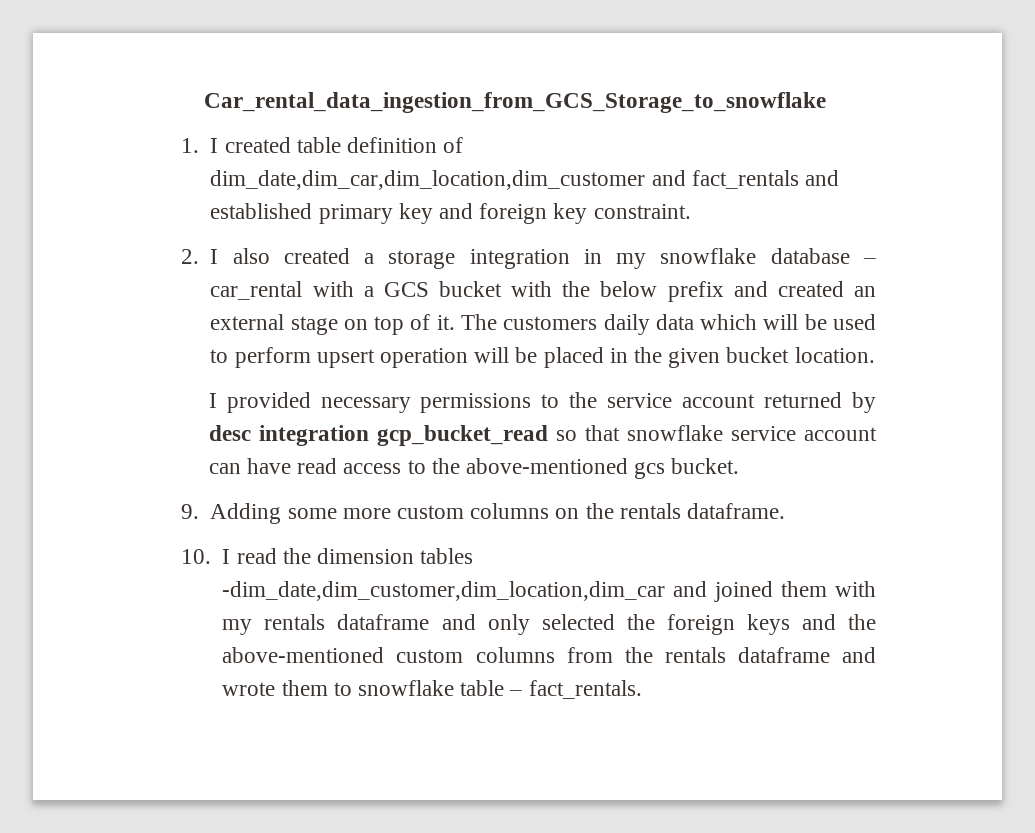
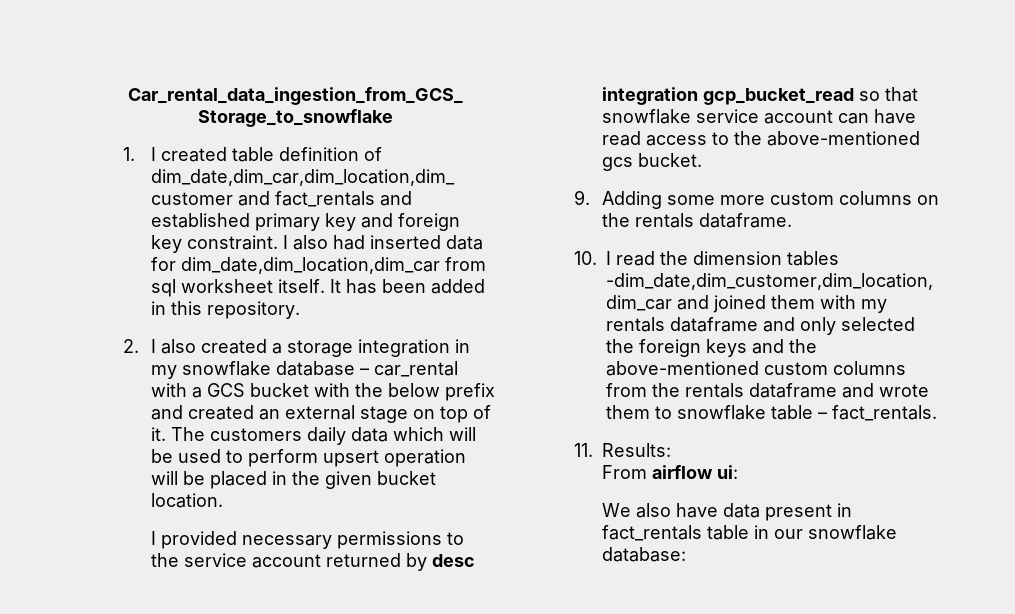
(691, 211) none -> [282,235,483,250] [150,257,486,274] [150,279,485,297] [150,301,300,319] I also had inserted data for dim_date,dim_location,dim_car from sql worksheet itself. It has been added in this repository.
(642, 689) none -> [574,443,672,457] [601,465,738,479] [601,503,852,521] [601,525,897,541] [601,547,686,562] // 11. Results: // From airflow ui: // We also have data present in fact_rentals table in our snowflake database:

